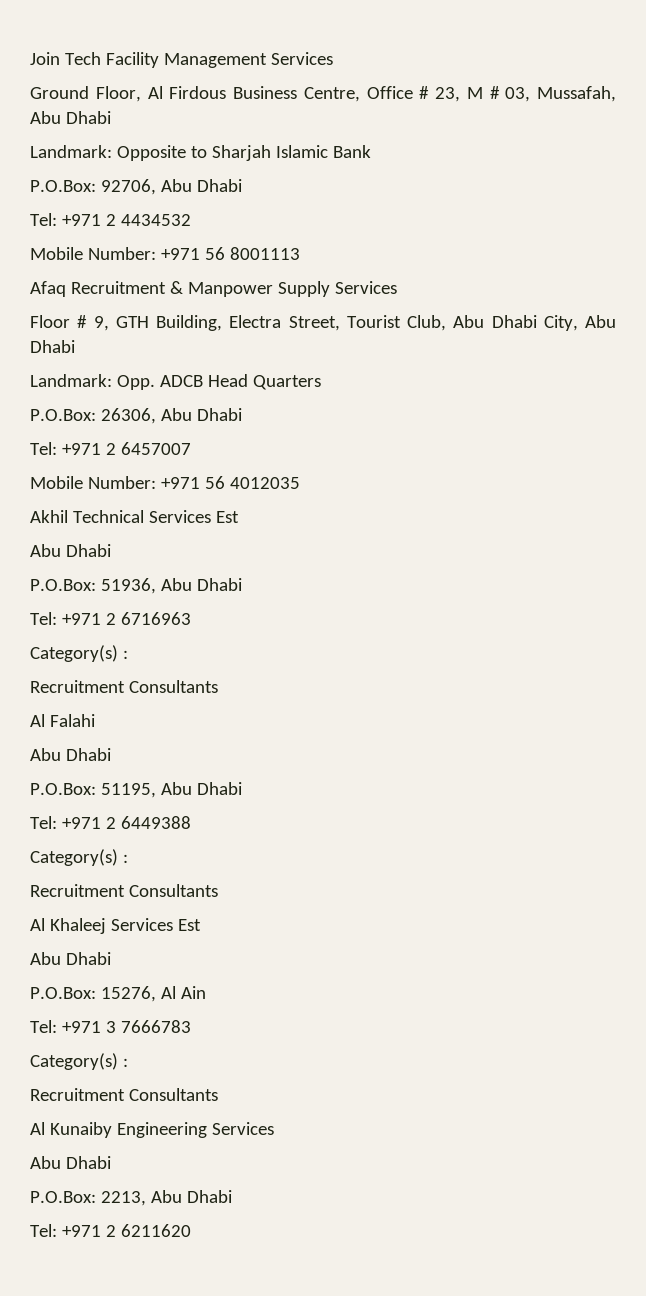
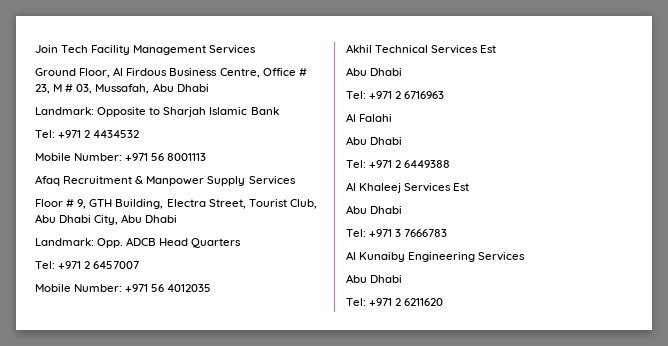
[30,179,242,195] // P.O.Box: 92706, Abu Dhabi -> (279, 111) none
[30,408,242,424] // P.O.Box: 26306, Abu Dhabi -> (242, 243) none
[30,578,242,594] // P.O.Box: 51936, Abu Dhabi -> (403, 72) none
[30,645,128,662] [30,680,218,693] // Category(s) : // Recruitment Consultants -> (445, 95) none
[30,782,242,798] // P.O.Box: 51195, Abu Dhabi -> (403, 141) none
[30,849,128,866] [30,884,218,897] // Category(s) : // Recruitment Consultants -> (451, 164) none
[30,986,206,1002] // P.O.Box: 15276, Al Ain -> (403, 210) none
[30,1053,128,1070] [30,1088,218,1101] // Category(s) : // Recruitment Consultants -> (448, 233) none
[30,1190,232,1206] // P.O.Box: 2213, Abu Dhabi -> (403, 279) none

